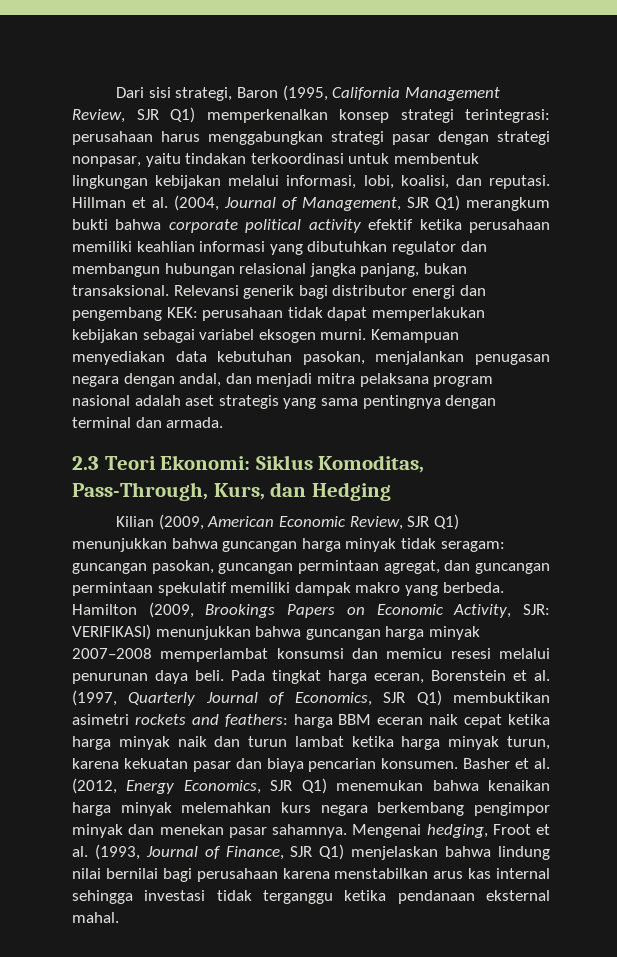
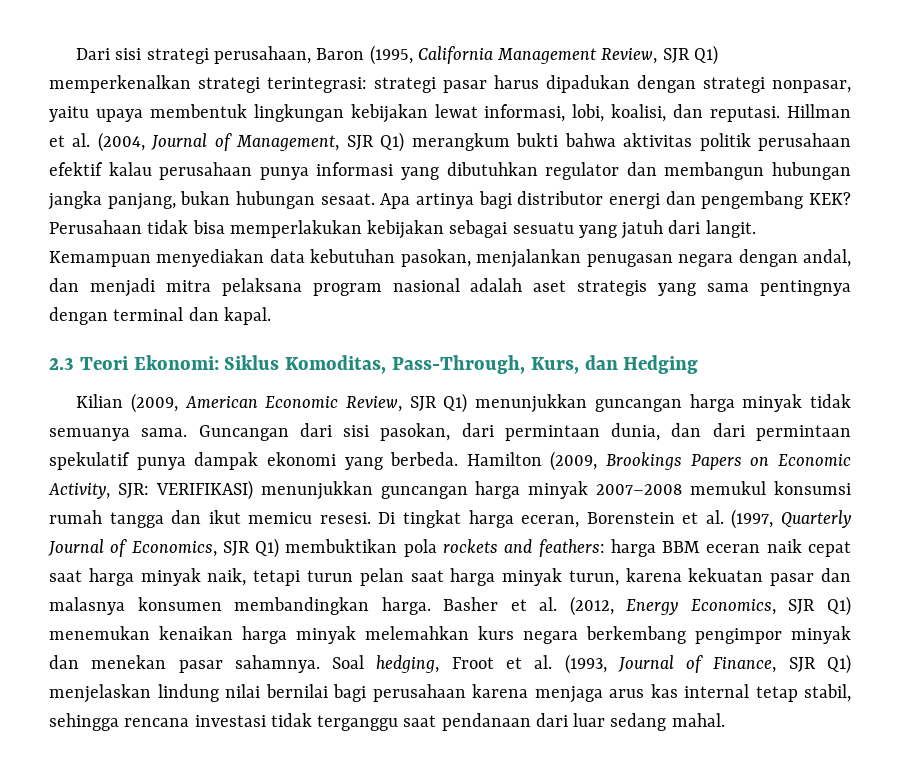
[175,87,233,101] strategi, -> [146,46,311,64] strategi perusahaan,
[339,109,389,123] konsep -> (191, 84) none
[72,131,430,145] perusahaan harus menggabungkan strategi pasar -> [374,75,630,93] strategi pasar harus dipadukan
[185,153,390,164] tindakan terkoordinasi untuk -> [95,109,143,122] upaya
[228,175,280,186] melalui -> [434,104,478,118] lewat
[168,219,550,233] [72,241,195,252] corporate political activity efektif ketika perusahaan memiliki keahlian -> [623,133,851,151] [49,162,309,180] aktivitas politik perusahaan efektif kalau perusahaan punya
[239,263,307,274] relasional -> (852, 171) none
[72,285,295,299] transaksional. Relevansi generik -> [235,191,475,209] hubungan sesaat. Apa artinya
[166,307,485,321] [72,329,367,343] KEK: perusahaan tidak dapat memperlakukan kebijakan sebagai variabel eksogen murni. -> [809,192,851,205] [49,220,756,239] KEK? Perusahaan tidak bisa memperlakukan kebijakan sebagai sesuatu yang jatuh dari langit.
[166,417,224,428] armada. -> [223,307,271,325] kapal.
[171,538,218,549] bahwa -> (588, 403) none
[440,541,505,552] [72,560,550,574] [72,582,401,596] seragam: guncangan pasokan, guncangan permintaan agregat, dan guncangan permintaan spekulatif memiliki dampak makro -> [49,423,851,441] [49,452,336,470] semuanya sama. Guncangan dari sisi pasokan, dari permintaan dunia, dan dari permintaan spekulatif punya dampak ekonomi
[255,626,302,637] bahwa -> (373, 490) none
[160,648,550,662] [72,670,265,684] memperlambat konsumsi dan memicu resesi melalui penurunan daya beli. Pada -> [690,481,852,495] [49,510,396,528] memukul konsumsi rumah tangga dan ikut memicu resesi. Di
[72,714,129,725] asimetri -> [403,539,437,557] pola
[508,714,551,725] [72,736,394,750] ketika harga minyak naik dan turun lambat ketika -> [49,568,444,586] saat harga minyak naik, tetapi turun pelan saat
[266,758,459,772] biaya pencarian konsumen. -> [49,597,431,615] malasnya konsumen membandingkan harga.
[432,780,479,791] bahwa -> (150, 633) none
[352,824,422,838] Mengenai -> [332,655,365,669] Soal
[445,846,492,857] bahwa -> (151, 693) none
[334,868,429,879] menstabilkan -> [534,686,603,703] menjaga
[72,890,550,904] sehingga investasi tidak terganggu ketika pendanaan eksternal -> [755,684,851,702] [49,713,667,731] tetap stabil, sehingga rencana investasi tidak terganggu saat pendanaan dari luar sedang

